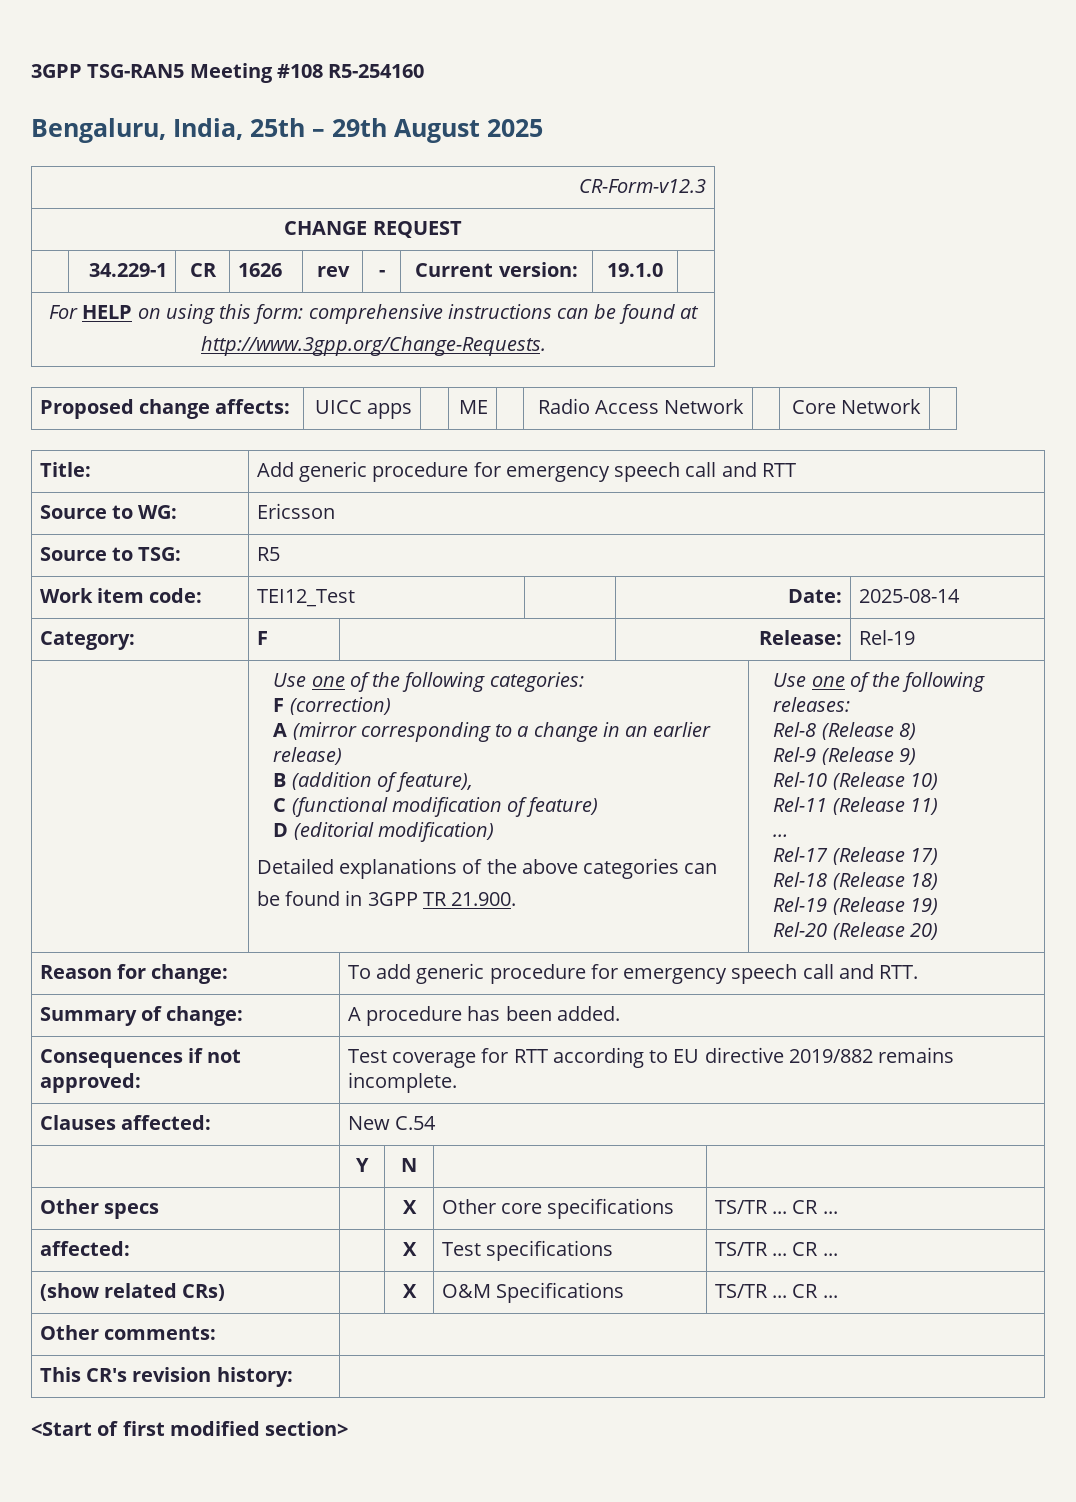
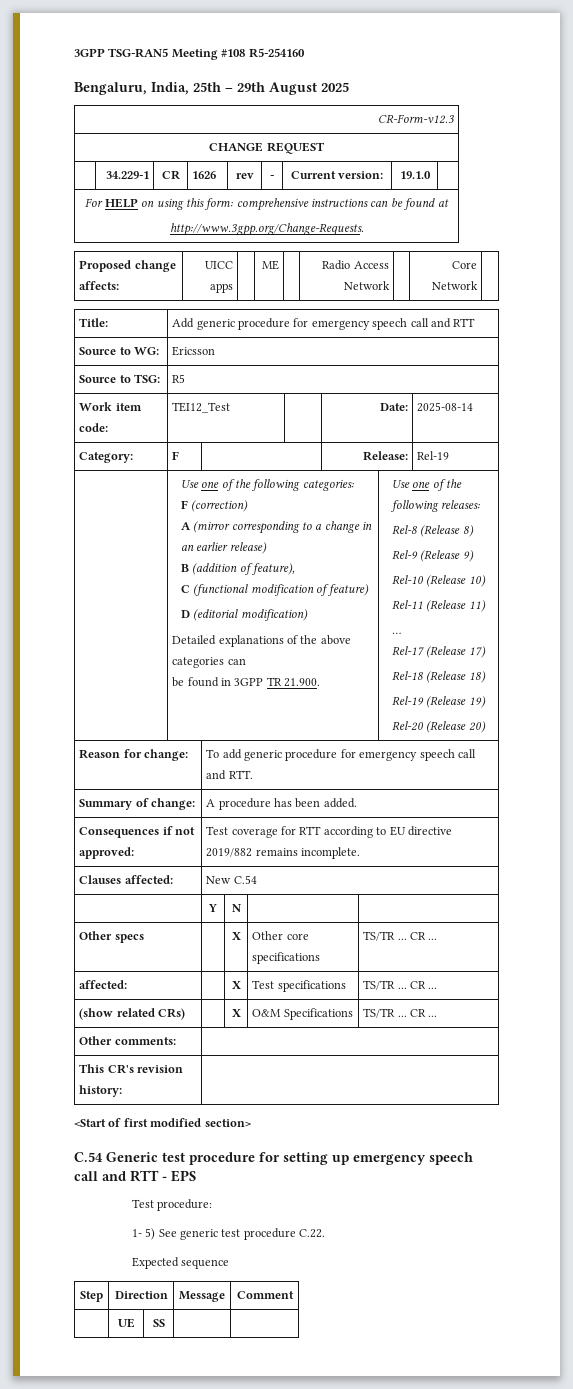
(349, 1428) none -> [74,1152,473,1165] [74,1170,196,1182] [131,1199,213,1211] [131,1228,326,1240] [131,1257,230,1269] [80,1291,103,1302] [114,1291,168,1299] [179,1291,225,1302] [236,1291,294,1299] [117,1318,135,1328] [152,1319,165,1327] // C.54 Generic test procedure for setting up emergency speech call and RTT - EPS // Test procedure: // 1- 5) See generic test procedure C.22. // Expected sequence // Step | Direction | Message | Comment // | UE | SS | |

